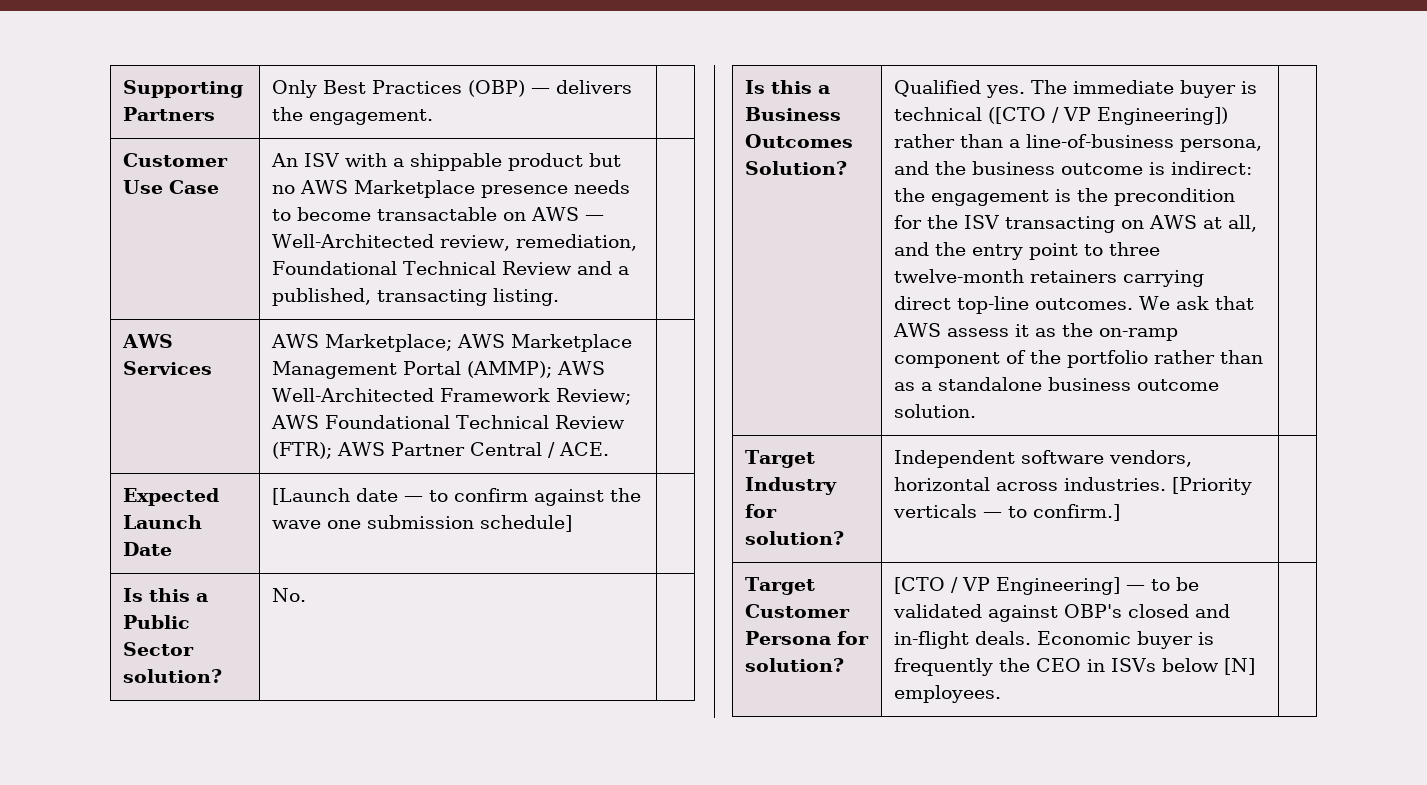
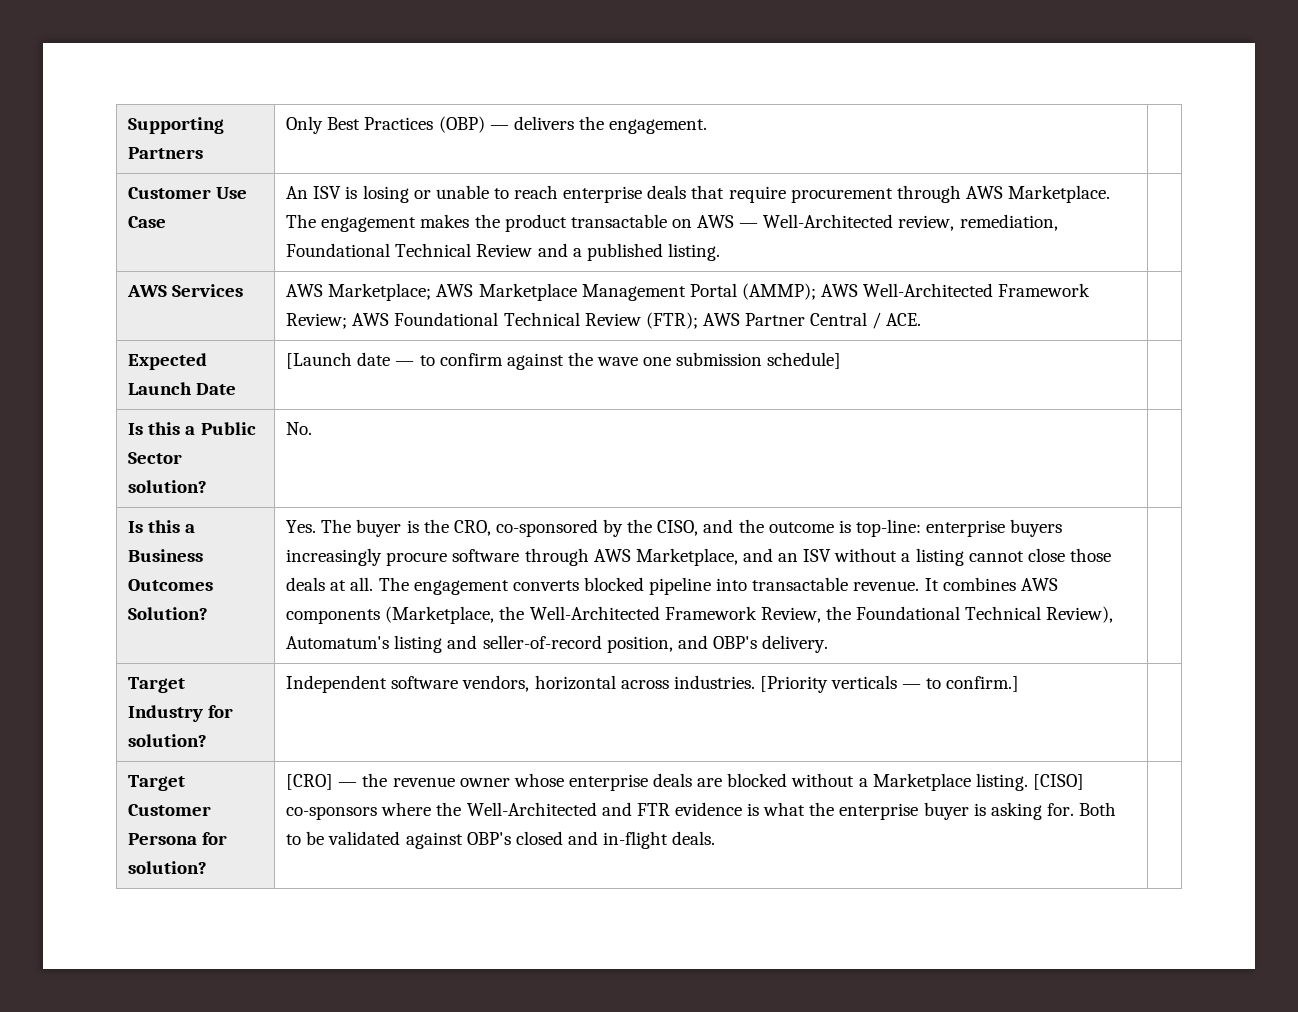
[345,153,622,171] [272,180,631,198] [272,207,372,221] with a shippable product but no AWS Marketplace presence needs to become -> [345,185,1111,203] [286,214,567,232] is losing or unable to reach enterprise deals that require procurement through AWS Marketplace. The engagement makes the product
[272,288,488,306] published, transacting -> [586,243,663,261] published
[894,80,1258,98] [894,107,1229,125] [894,134,1263,152] [894,161,1056,175] Qualified yes. The immediate buyer is technical ([CTO / VP Engineering]) rather than a line-of-business persona, and the business -> [286,519,764,537] Yes. The buyer is the CRO, co-sponsored by the CISO, and the
[1171,161,1253,175] [894,188,1236,206] [894,215,1258,233] [894,242,1161,260] [894,269,1205,287] [894,296,1255,314] [893,323,1179,341] [894,350,1264,368] [894,377,1220,391] [894,404,977,418] indirect: the engagement is the precondition for the ISV transacting on AWS at all, and the entry point to three twelve-month retainers carrying direct top-line outcomes. We ask that AWS assess it as the on-ramp component of the portfolio rather than as a standalone business outcome solution. -> [855,519,1063,537] [286,548,1111,566] [286,577,1058,595] [286,606,1114,624] [286,635,829,653] top-line: enterprise buyers increasingly procure software through AWS Marketplace, and an ISV without a listing cannot close those deals at all. The engagement converts blocked pipeline into transactable revenue. It combines AWS components (Marketplace, the Well-Architected Framework Review, the Foundational Technical Review), Automatum's listing and seller-of-record position, and OBP's delivery.
[894,577,1146,595] [CTO / VP Engineering] — -> [286,773,1084,791] [286,802,1117,820] [CRO] — the revenue owner whose enterprise deals are blocked without a Marketplace listing. [CISO] co-sponsors where the Well-Architected and FTR evidence is what the enterprise buyer is asking for. Both
[1037,631,1215,649] [894,658,1256,676] [894,685,1002,703] Economic buyer is frequently the CEO in ISVs below [N] employees. -> (716, 838) none

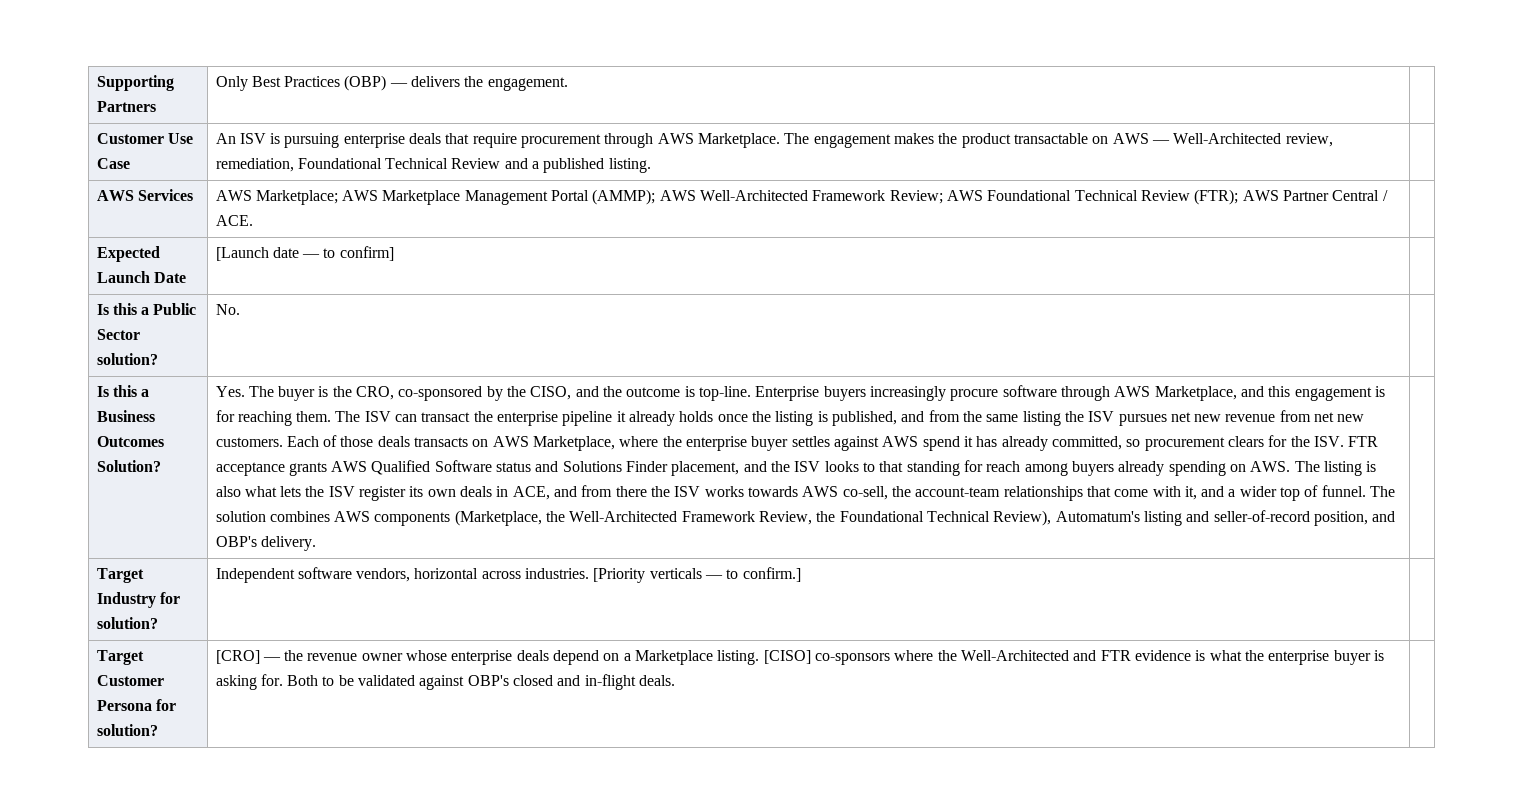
[362,185,559,203] losing or unable to reach -> [284,133,340,148] pursuing
[439,352,842,370] confirm against the wave one submission schedule] -> [339,246,394,261] confirm]
[855,519,1006,537] top-line: enterprise -> [698,386,820,401] top-line. Enterprise
[778,548,1111,566] [286,577,939,595] an ISV without a listing cannot close those deals at all. The engagement converts blocked pipeline into transactable revenue. It -> [1268,386,1385,401] [215,410,1365,426] [215,435,1379,451] [215,460,1377,476] [215,485,1396,501] [215,511,266,522] this engagement is for reaching them. The ISV can transact the enterprise pipeline it already holds once the listing is published, and from the same listing the ISV pursues net new revenue from net new customers. Each of those deals transacts on AWS Marketplace, where the enterprise buyer settles against AWS spend it has already committed, so procurement clears for the ISV. FTR acceptance grants AWS Qualified Software status and Solutions Finder placement, and the ISV looks to that standing for reach among buyers already spending on AWS. The listing is also what lets the ISV register its own deals in ACE, and from there the ISV works towards AWS co-sell, the account-team relationships that come with it, and a wider top of funnel. The solution
[697,773,855,787] are blocked without -> [553,650,620,665] depend on

